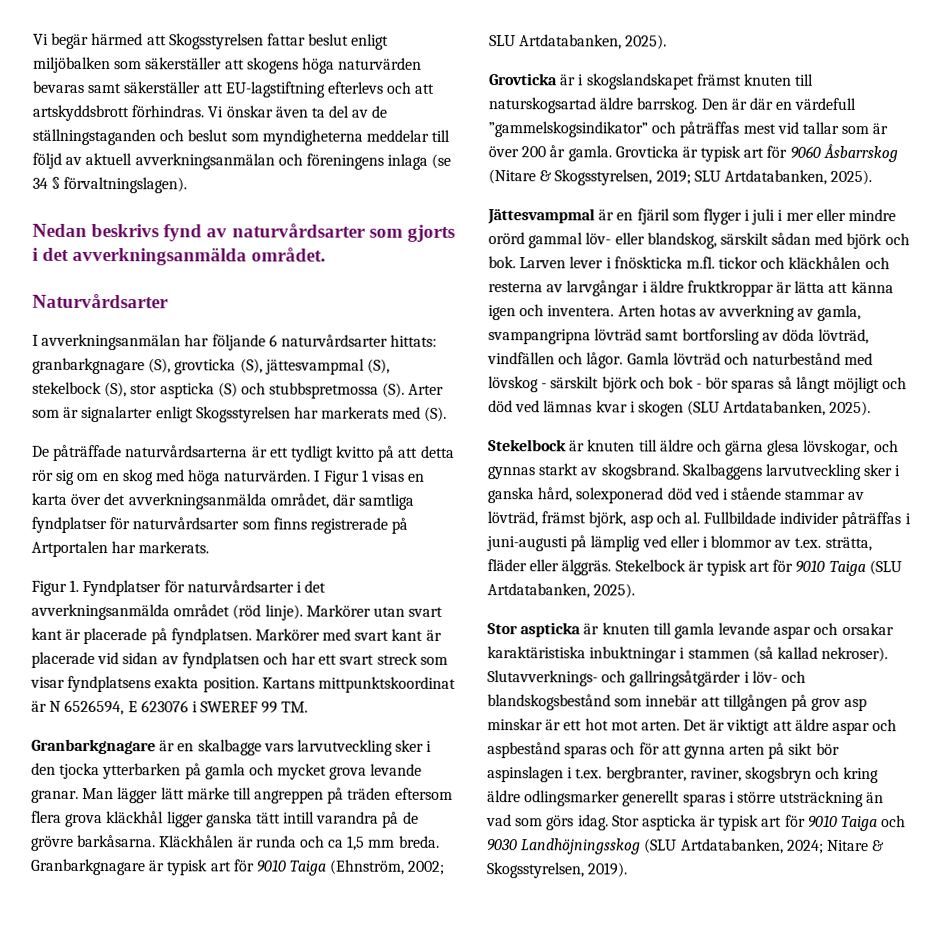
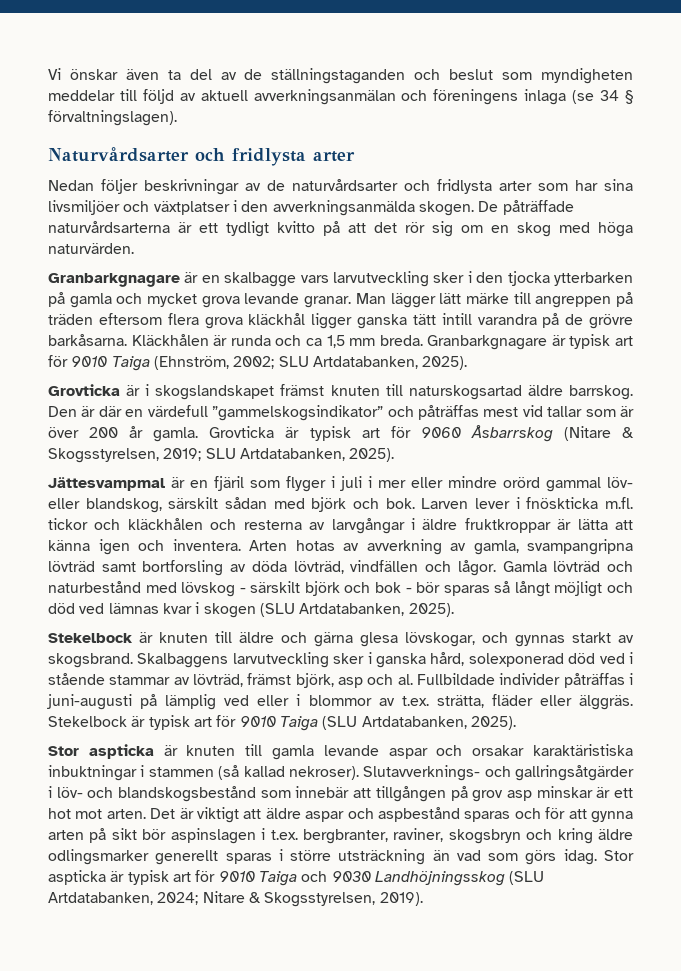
[33,32,390,50] [33,56,423,74] [32,80,436,98] [32,104,224,122] Vi begär härmed att Skogsstyrelsen fattar beslut enligt miljöbalken som säkerställer att skogens höga naturvärden bevaras samt säkerställer att EU-lagstiftning efterlevs och att artskyddsbrott förhindras. Vi -> [48,68,61,80] Vi
[261,129,363,146] myndigheterna -> [541,68,634,84] myndigheten
[32,223,455,242] [32,246,327,266] [32,293,169,309] [32,333,438,351] [32,357,390,375] [32,381,445,399] [32,405,448,423] Nedan beskrivs fynd av naturvårdsarter som gjorts i det avverkningsanmälda området. // Naturvårdsarter // I avverkningsanmälan har följande 6 naturvårdsarter hittats: granbarkgnagare (S), grovticka (S), jättesvampmal (S), stekelbock (S), stor aspticka (S) och stubbspretmossa (S). Arter som är signalarter enligt Skogsstyrelsen har markerats med (S). // -> [48,147,355,166] [48,179,633,195] [48,200,474,216] Naturvårdsarter och fridlysta arter // Nedan följer beskrivningar av de naturvårdsarter och fridlysta arter som har sina livsmiljöer och växtplatser i den avverkningsanmälda skogen.
[420,445,455,458] detta -> [374,222,397,233] det
[313,469,425,486] [31,492,415,510] [31,516,409,534] [31,540,210,558] [31,579,327,597] [31,603,444,621] [31,627,442,645] [31,651,448,669] [30,675,456,693] [31,699,309,716] I Figur 1 visas en karta över det avverkningsanmälda området, där samtliga fyndplatser för naturvårdsarter som finns registrerade på Artportalen har markerats. // Figur 1. Fyndplatser för naturvårdsarter i det avverkningsanmälda området (röd linje). Markörer utan svart kant är placerade på fyndplatsen. Markörer med svart kant är placerade vid sidan av fyndplatsen och har ett svart streck som visar fyndplatsens exakta position. Kartans mittpunktskoordinat är N 6526594, E 623076 i SWEREF 99 TM. -> (134, 248) none

